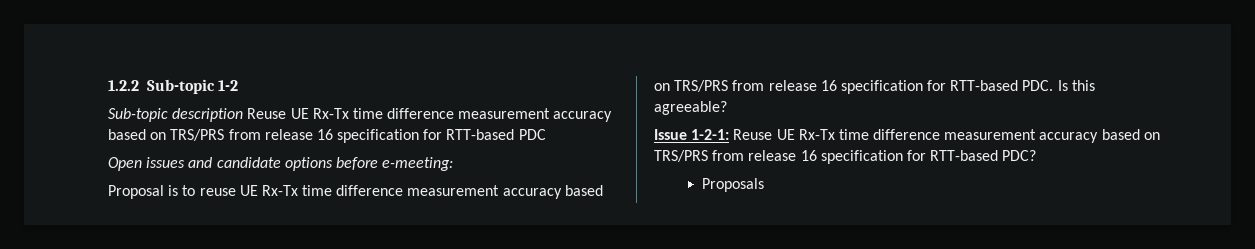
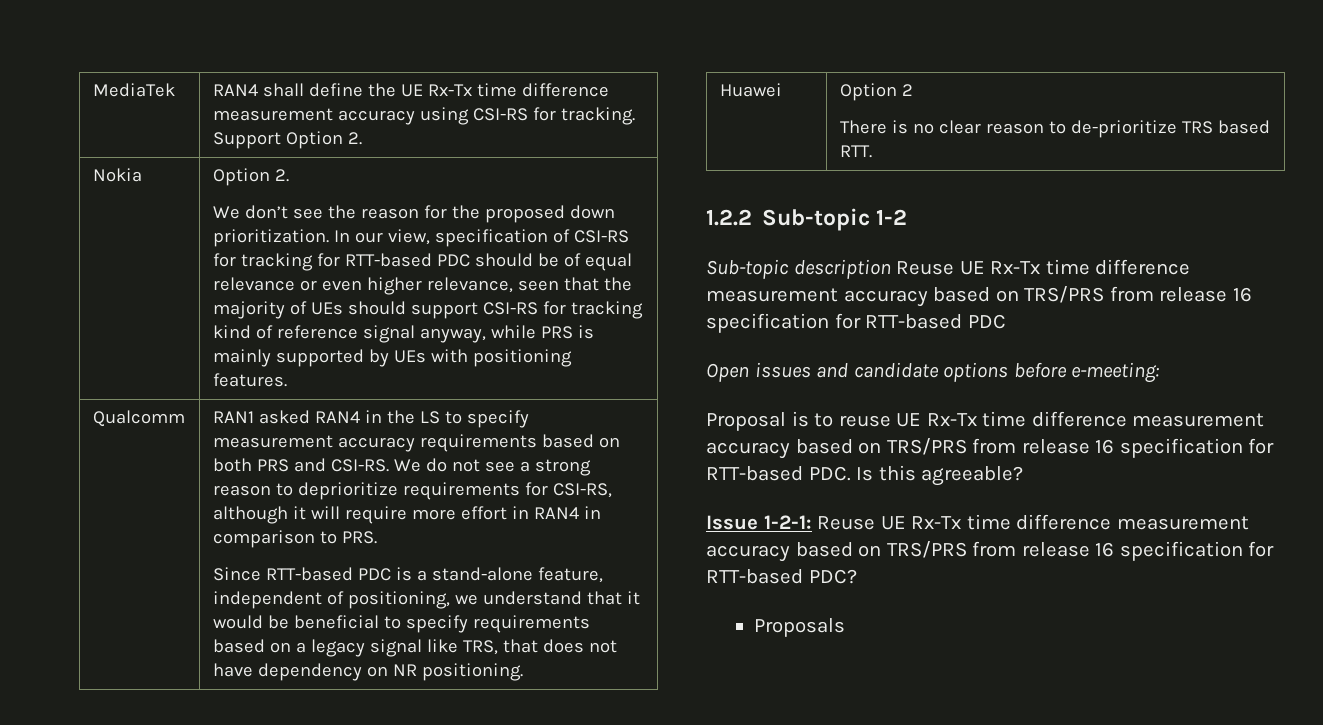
(108, 85) none -> [92,83,175,97] [212,83,609,97] [212,107,635,125] [212,131,362,149] [92,168,142,182] [212,168,289,186] [212,205,615,223] [212,229,629,247] [212,253,632,271] [212,277,632,295] [212,301,643,319] [212,325,594,343] [212,349,572,367] [212,373,287,387] [92,410,185,427] [212,410,529,428] [212,434,620,452] [212,458,591,476] [212,482,612,500] [212,506,601,524] [212,530,377,548] [212,567,603,583] [212,591,640,609] [212,615,590,633] [212,639,617,657] [212,663,523,681] [719,83,782,97] [839,83,913,101] [839,120,1270,138] [839,145,872,158] MediaTek | RAN4 shall define the UE Rx-Tx time difference measurement accuracy using CSI-RS for tracking. Support Option 2. // Nokia | Option 2. // We don’t see the reason for the proposed down prioritization. In our view, specification of CSI-RS for tracking for RTT-based PDC should be of equal relevance or even higher relevance, seen that the majority of UEs should support CSI-RS for tracking kind of reference signal anyway, while PRS is mainly supported by UEs with positioning features. // Qualcomm | RAN1 asked RAN4 in the LS to specify measurement accuracy requirements based on both PRS and CSI-RS. We do not see a strong reason to deprioritize requirements for CSI-RS, although it will require more effort in RAN4 in comparison to PRS. // Since RTT-based PDC is a stand-alone feature, independent of positioning, we understand that it would be beneficial to specify requirements based on a legacy signal like TRS, that does not have dependency on NR positioning. // Huawei | Option 2 // There is no clear reason to de-prioritize TRS based RTT. //

